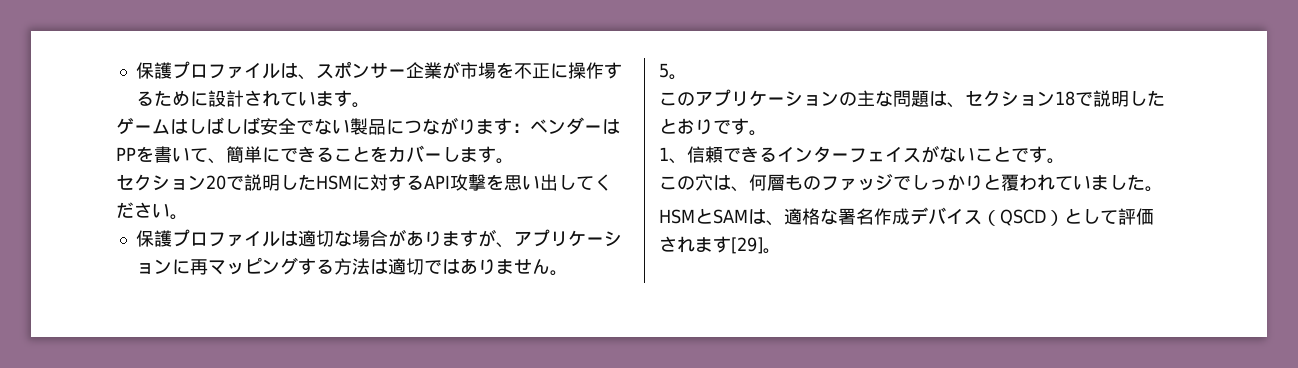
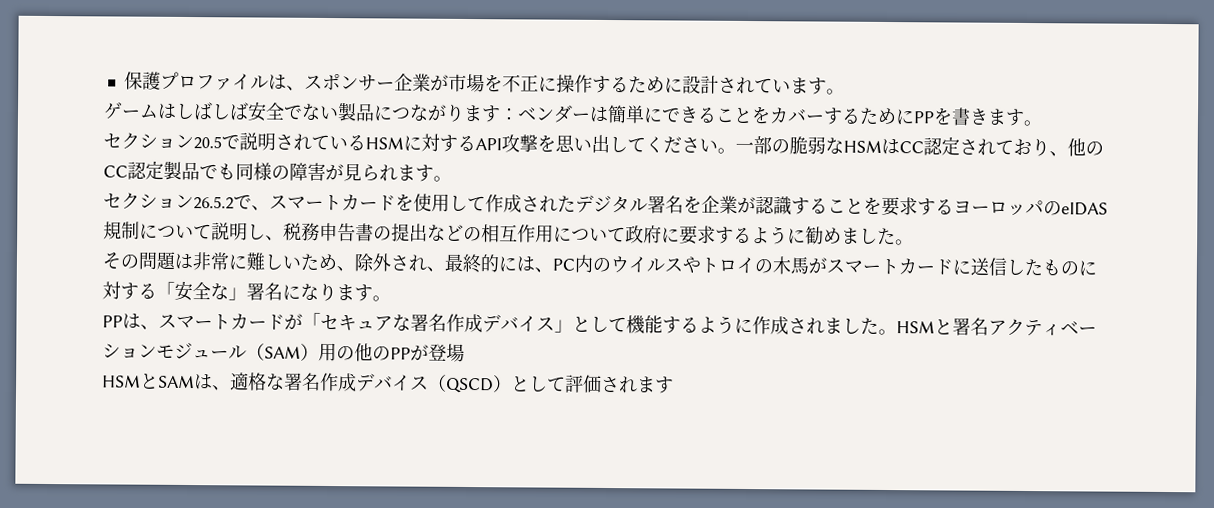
[116,146,226,164] PPを書いて、 -> (609, 114) none
[442,146,514,164] [116,174,316,191] します。 // セクション20で説明した -> [823,107,1042,127] [103,132,366,151] するためにPPを書きます。 // セクション20.5で説明されている
[135,229,622,248] [135,257,568,276] [659,63,687,80] [659,89,1165,108] [659,118,767,136] [659,145,1065,164] [659,174,1163,192] // 保護プロファイルは適切な場合がありますが、アプリケーションに再マッピングする方法は適切ではありません。 // 5。 // このアプリケーションの主な問題は、セクション18で説明したとおりです。 // 1、信頼できるインターフェイスがないことです。 // この穴は、何層ものファッジでしっかりと覆われていました。 -> [735,136,1104,157] [103,160,452,182] [103,192,1108,217] [103,221,914,246] [102,251,1097,277] [102,280,391,302] [102,312,1097,337] [102,342,465,362] 一部の脆弱なHSMはCC認定されており、他のCC認定製品でも同様の障害が見られます。 // セクション26.5.2で、スマートカードを使用して作成されたデジタル署名を企業が認識することを要求するヨーロッパのeIDAS規制について説明し、税務申告書の提出などの相互作用について政府に要求するように勧めました。 // その問題は非常に難しいため、除外され、最終的には、PC内のウイルスやトロイの木馬がスマートカードに送信したものに対する「安全な」署名になります。 // PPは、スマートカードが「セキュアな署名作成デバイス」として機能するように作成されました。HSMと署名アクティベーションモジュール（SAM）用の他のPPが登場
[731,237,781,254] [29]。 -> (674, 385) none

